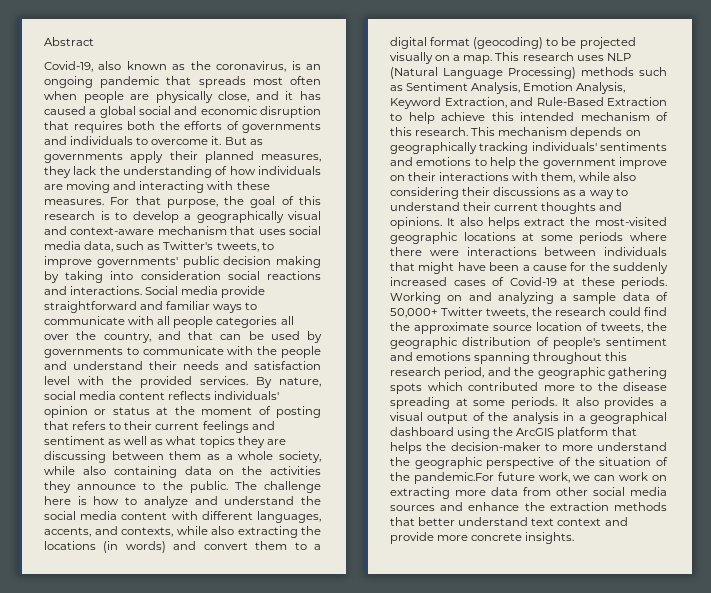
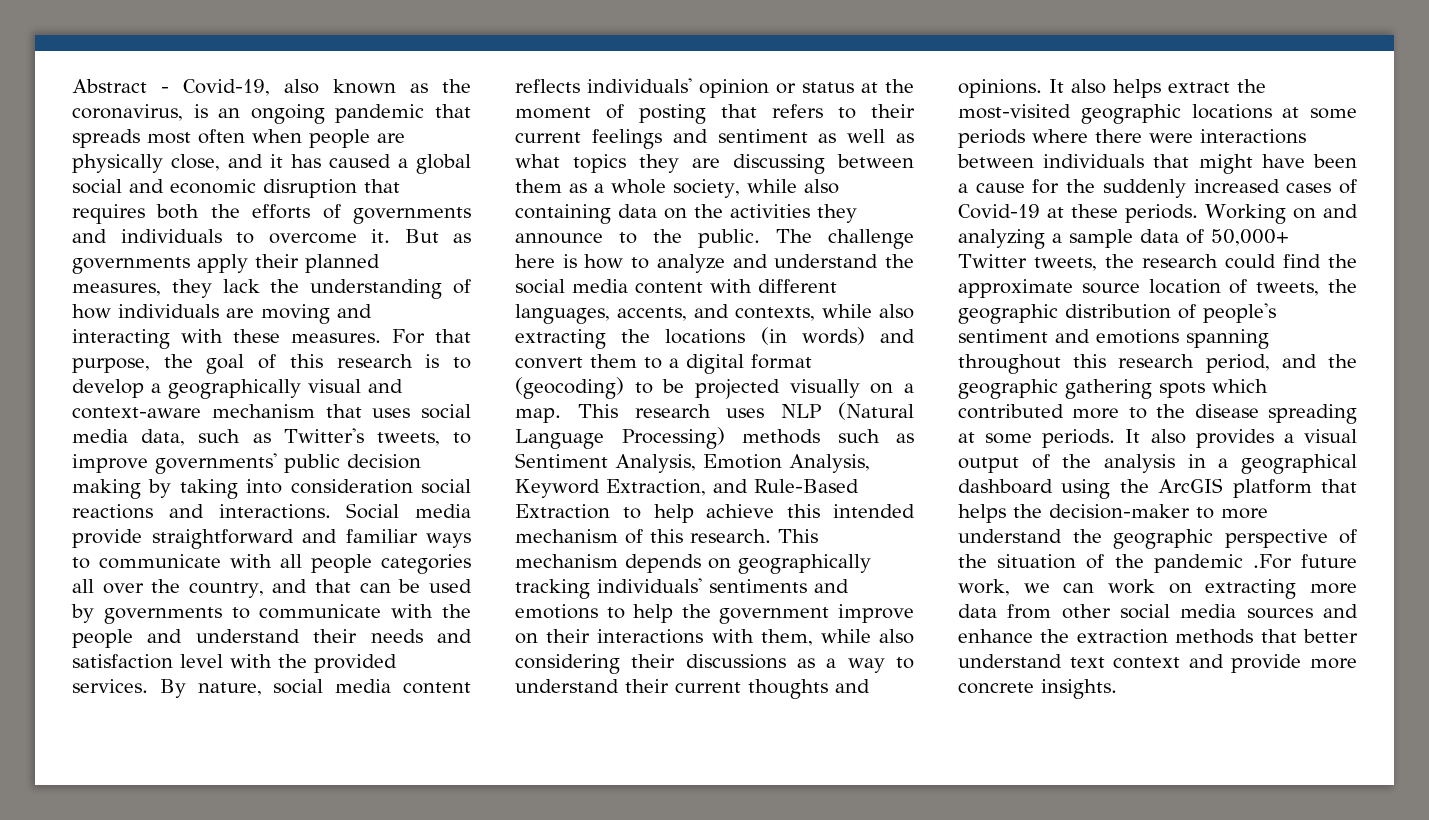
(94, 41) // -> [161,87,169,93] -
[413,472,494,484] pandemic.For -> [1153,554,1292,573] pandemic .For

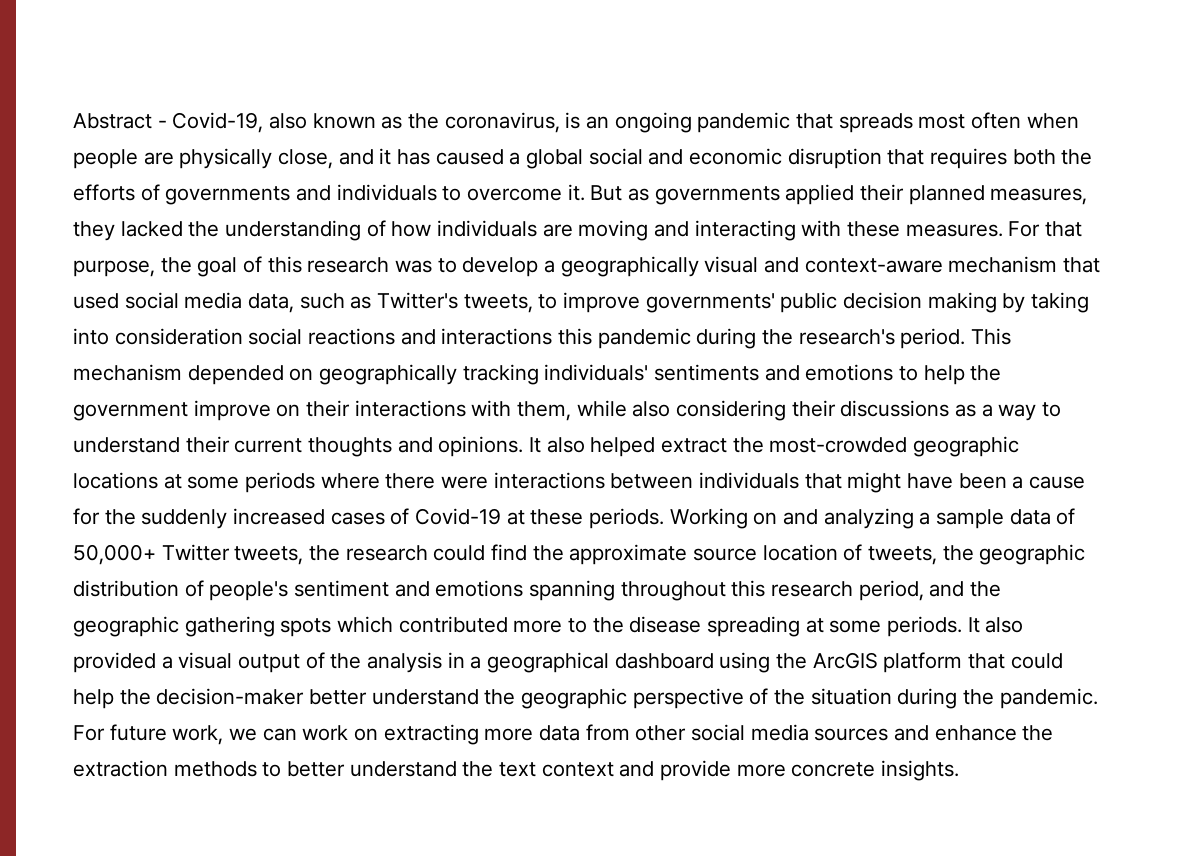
[197,254,248,273] apply -> [785,184,855,205] applied
[222,279,260,293] lack -> [120,221,183,237] lacked
[425,354,440,368] is -> [395,260,433,273] was
[372,408,411,418] uses -> [73,293,119,309] used
[218,503,471,519] [72,529,471,549] [72,554,471,574] [72,579,472,598] [71,604,472,624] [72,629,472,648] [72,654,397,673] [72,679,471,698] [515,78,914,98] [515,104,915,124] [515,129,914,149] [515,154,914,174] [515,179,839,198] [515,204,857,224] [515,229,914,249] [515,254,914,273] [515,279,837,294] [515,304,914,324] [515,327,915,349] [515,354,812,374] [515,377,914,399] [515,402,914,423] [515,427,914,449] [515,453,870,473] [515,479,859,498] [515,504,915,523] [515,529,771,544] interactions. Social media provide straightforward and familiar ways to communicate with all people categories all over the country, and that can be used by governments to communicate with the people and understand their needs and satisfaction level with the provided services. By nature, social media content reflects individuals' opinion or status at the moment of posting that refers to their current feelings and sentiment as well as what topics they are discussing between them as a whole society, while also containing data on the activities they announce to the public. The challenge here is how to analyze and understand the social media content with different languages, accents, and contexts, while also extracting the locations (in words) and convert them to a digital format (geocoding) to be projected visually on a map. This research uses NLP (Natural Language Processing) methods such as Sentiment Analysis, Emotion Analysis, Keyword Extraction, and Rule-Based Extraction to help achieve this intended mechanism of this research. -> [441,328,966,349] interactions this pandemic during the research's period.
[625,554,701,573] depends -> [187,365,284,385] depended
[1113,79,1161,98] helps -> [590,437,656,457] helped
[958,104,1071,119] most-visited -> [769,437,908,453] most-crowded
[1195,429,1274,448] provides -> [73,652,156,673] provided
[958,504,1268,523] helps the decision-maker to more -> [1010,653,1063,669] [73,688,368,709] could help the decision-maker better
[1086,554,1292,573] of the pandemic .For -> [897,688,1098,709] [73,725,105,741] during the pandemic. For
[1260,629,1358,643] [958,654,1062,668] that better understand -> [262,761,494,777] to better understand the

